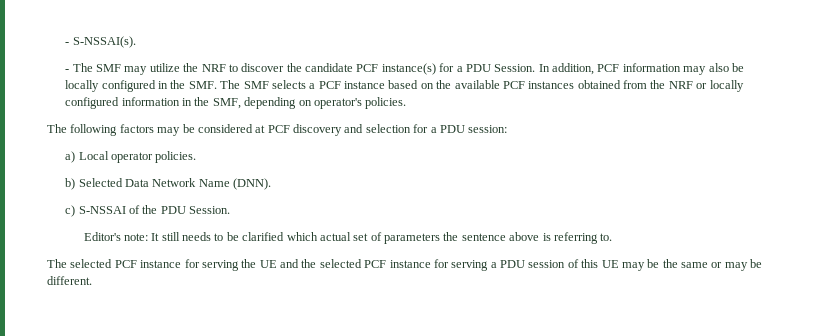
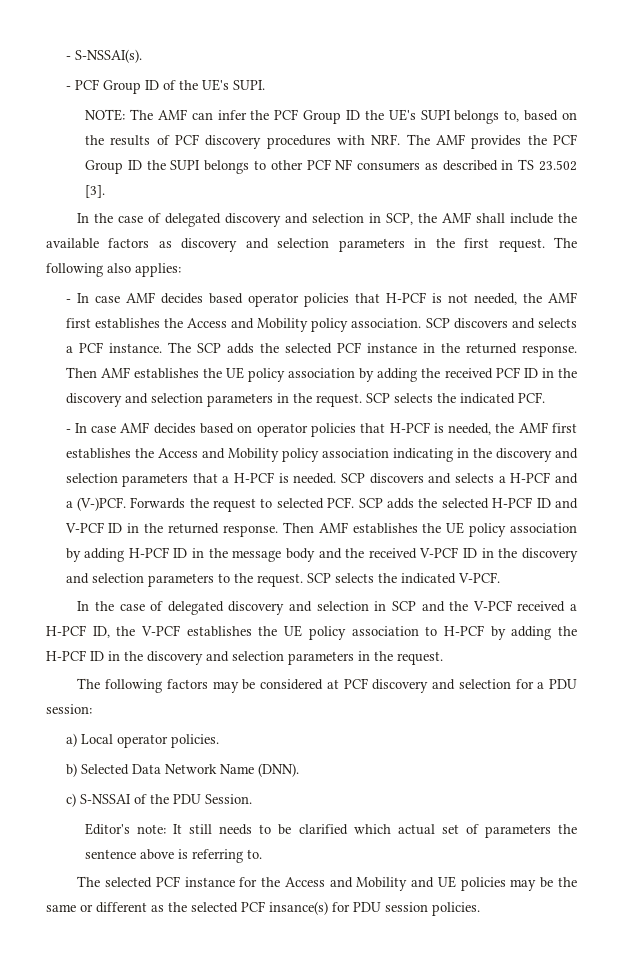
[72,63,744,75] [65,80,744,92] [65,97,407,109] The SMF may utilize the NRF to discover the candidate PCF instance(s) for a PDU Session. In addition, PCF information may also be locally configured in the SMF. The SMF selects a PCF instance based on the available PCF instances obtained from the NRF or locally configured information in the SMF, depending on operator's policies. -> [74,79,265,94] [85,109,577,124] [85,134,578,149] [85,159,577,174] [85,185,106,198] [77,212,577,227] [46,237,577,252] [46,263,181,277] [65,292,577,307] [65,318,577,332] [65,342,577,357] [65,367,578,382] [65,392,545,407] [65,422,577,437] [65,448,578,462] [65,472,578,487] [65,497,579,512] [64,522,577,537] [65,547,578,562] [65,572,500,587] [77,600,578,615] [46,625,577,640] [46,650,443,665] PCF Group ID of the UE's SUPI. // NOTE: The AMF can infer the PCF Group ID the UE's SUPI belongs to, based on the results of PCF discovery procedures with NRF. The AMF provides the PCF Group ID the SUPI belongs to other PCF NF consumers as described in TS 23.502 [3]. // In the case of delegated discovery and selection in SCP, the AMF shall include the available factors as discovery and selection parameters in the first request. The following also applies: // - In case AMF decides based operator policies that H-PCF is not needed, the AMF first establishes the Access and Mobility policy association. SCP discovers and selects a PCF instance. The SCP adds the selected PCF instance in the returned response. Then AMF establishes the UE policy association by adding the received PCF ID in the discovery and selection parameters in the request. SCP selects the indicated PCF. // - In case AMF decides based on operator policies that H-PCF is needed, the AMF first establishes the Access and Mobility policy association indicating in the discovery and selection parameters that a H-PCF is needed. SCP discovers and selects a H-PCF and a (V-)PCF. Forwards the request to selected PCF. SCP adds the selected H-PCF ID and V-PCF ID in the returned response. Then AMF establishes the UE policy association by adding H-PCF ID in the message body and the received V-PCF ID in the discovery and selection parameters to the request. SCP selects the indicated V-PCF. // In the case of delegated discovery and selection in SCP and the V-PCF received a H-PCF ID, the V-PCF establishes the UE policy association to H-PCF by adding the H-PCF ID in the discovery and selection parameters in the request.
[201,259,619,271] serving the UE and the selected PCF instance for serving a PDU session of this UE -> [261,876,506,891] the Access and Mobility and UE policies
[724,259,763,271] [47,276,92,285] may be different. -> [96,901,480,916] different as the selected PCF insance(s) for PDU session policies.

